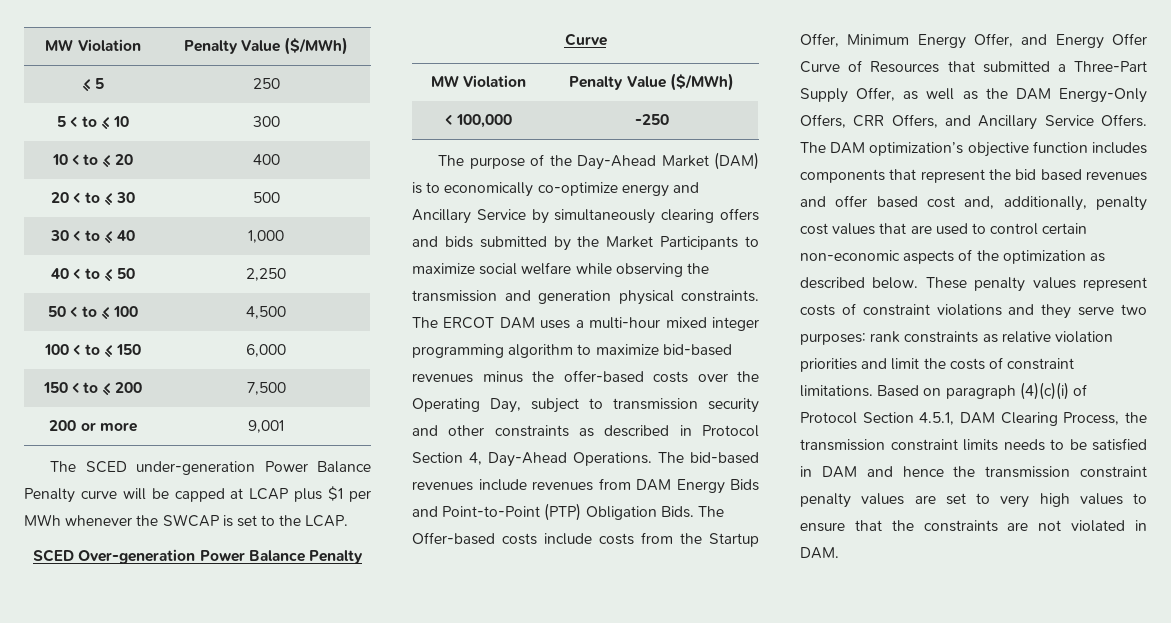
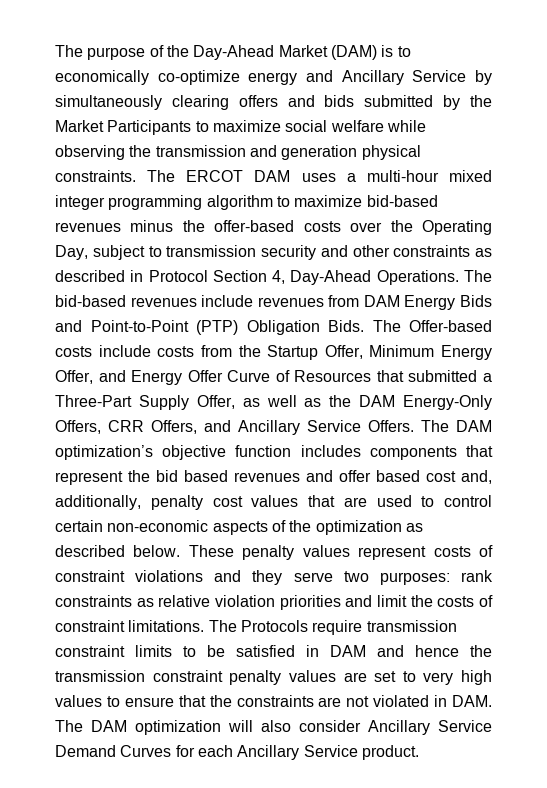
[45,39,141,51] [183,37,349,55] [81,78,105,92] [252,78,280,89] [57,116,129,130] [252,116,280,127] [51,154,134,168] [252,154,280,165] [51,192,135,206] [252,192,280,203] [50,230,135,244] [248,230,284,243] [51,268,135,282] [246,268,286,281] [48,306,138,320] [246,306,286,319] [44,344,141,358] [246,344,286,357] [42,382,143,396] [246,382,286,395] [49,420,137,432] [248,420,284,433] [50,461,371,475] [24,486,372,503] [24,514,349,527] [33,549,363,564] [564,33,607,46] [430,75,527,87] [569,73,734,91] [445,114,512,128] [634,114,669,125] MW Violation | Penalty Value ($/MWh) // ≤ 5 | 250 // 5 < to ≤ 10 | 300 // 10 < to ≤ 20 | 400 // 20 < to ≤ 30 | 500 // 30 < to ≤ 40 | 1,000 // 40 < to ≤ 50 | 2,250 // 50 < to ≤ 100 | 4,500 // 100 < to ≤ 150 | 6,000 // 150 < to ≤ 200 | 7,500 // 200 or more | 9,001 // The SCED under-generation Power Balance Penalty curve will be capped at LCAP plus $1 per MWh whenever the SWCAP is set to the LCAP. // SCED Over-generation Power Balance Penalty Curve // MW Violation | Penalty Value ($/MWh) // < 100,000 | -250 // -> (55, 51) none
[877,382,1087,400] [800,412,1147,426] Based on paragraph (4)(c)(i) of Protocol Section 4.5.1, DAM Clearing Process, the -> [208,620,363,635] The Protocols require
[1003,439,1045,451] needs -> (172, 651) none
(839, 553) none -> [55,720,492,735] [55,745,419,760] The DAM optimization will also consider Ancillary Service Demand Curves for each Ancillary Service product.

